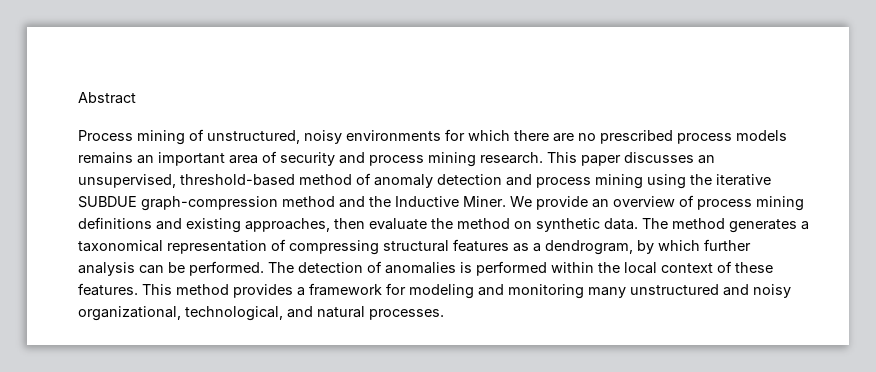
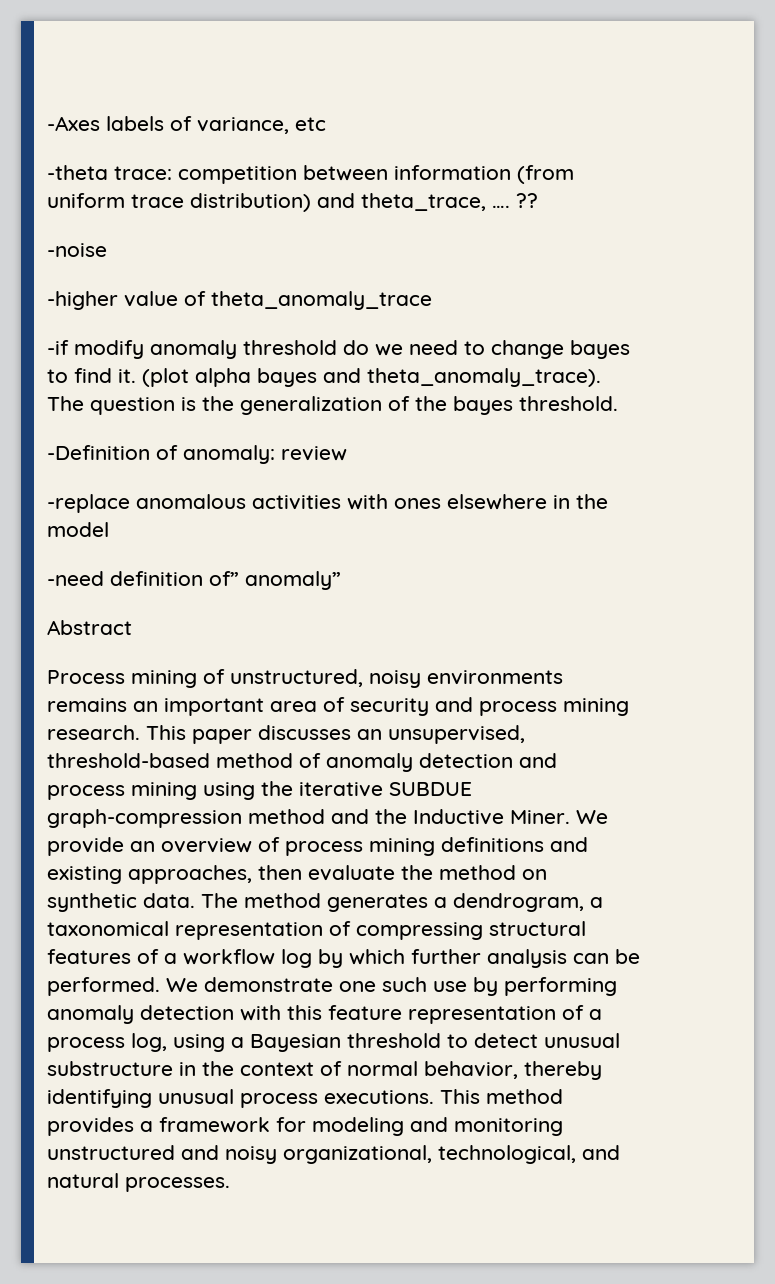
(78, 98) none -> [47,116,326,134] [47,165,574,184] [47,193,538,212] [47,243,107,257] [47,291,432,310] [47,340,630,359] [47,368,601,387] [47,396,618,415] [47,445,347,464] [47,494,608,513] [47,522,109,537] [47,571,341,590] -Axes labels of variance, etc // -theta trace: competition between information (from uniform trace distribution) and theta_trace, …. ?? // -noise // -higher value of theta_anomaly_trace // -if modify anomaly threshold do we need to change bayes to find it. (plot alpha bayes and theta_anomaly_trace). The question is the generalization of the bayes threshold. // -Definition of anomaly: review // -replace anomalous activities with ones elsewhere in the model // -need definition of” anomaly” //
[445,129,787,144] for which there are no prescribed process models -> (563, 677) none
(809, 225) none -> [453,893,603,912] dendrogram, a
[513,240,633,255] as a dendrogram, -> [137,949,312,968] of a workflow log
[268,261,773,276] [78,283,138,296] The detection of anomalies is performed within the local context of these features. -> [166,977,617,996] [47,1005,602,1024] [47,1033,620,1052] [47,1061,602,1080] [47,1089,434,1108] We demonstrate one such use by performing anomaly detection with this feature representation of a process log, using a Bayesian threshold to detect unusual substructure in the context of normal behavior, thereby identifying unusual process executions.
[588,287,626,298] many -> (563, 1127) none

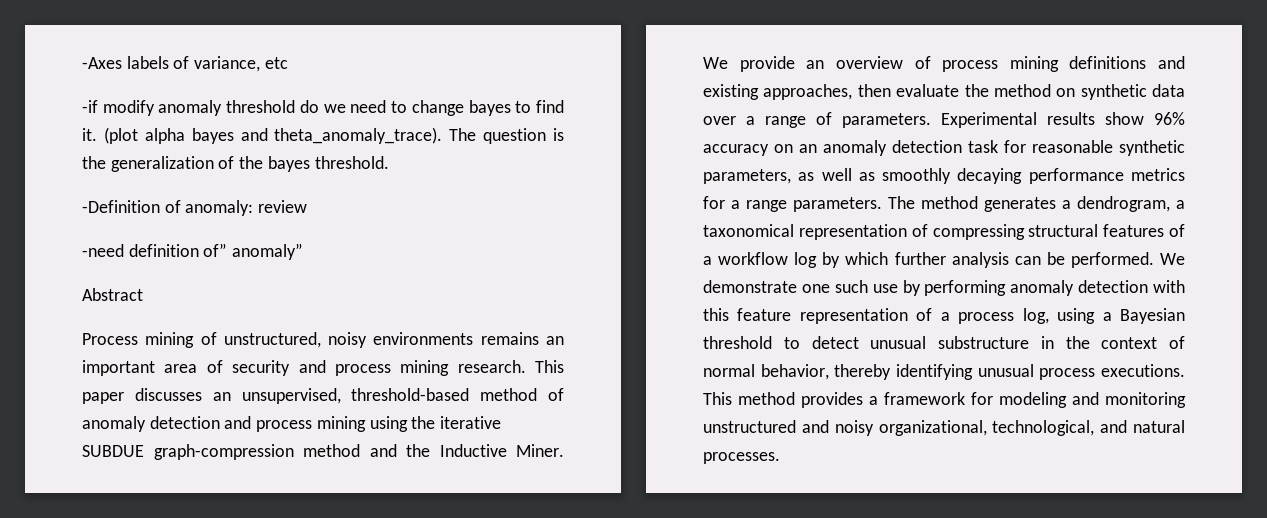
[47,165,574,184] [47,193,538,212] [47,243,107,257] [47,291,432,310] // -theta trace: competition between information (from uniform trace distribution) and theta_trace, …. ?? // -noise // -higher value of theta_anomaly_trace -> (288, 63) none
[47,494,608,513] [47,522,109,537] // -replace anomalous activities with ones elsewhere in the model -> (308, 206) none
[143,893,195,908] data. -> [1152,84,1185,97] [703,112,1185,128] [703,140,1185,156] [703,168,1185,184] [703,196,882,212] data over a range of parameters. Experimental results show 96% accuracy on an anomaly detection task for reasonable synthetic parameters, as well as smoothly decaying performance metrics for a range parameters.

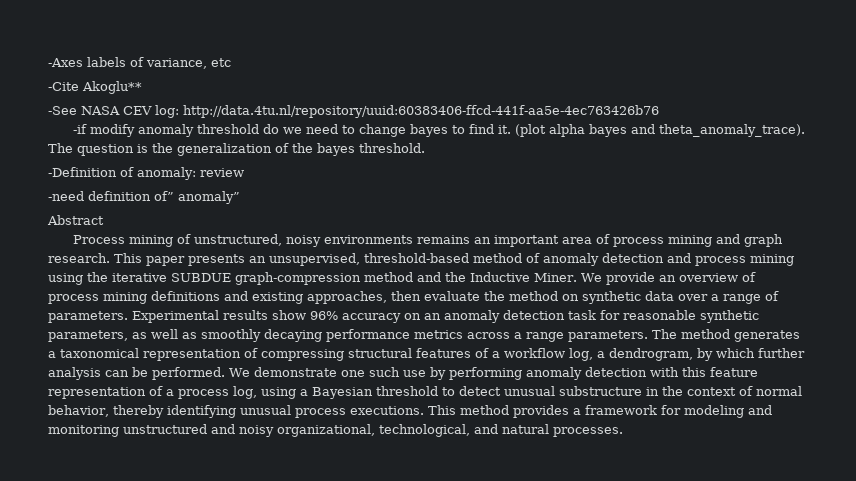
(288, 63) none -> [48,81,142,94] [48,105,659,118] // -Cite Akoglu** // -See NASA CEV log: http://data.4tu.nl/repository/uuid:60383406-ffcd-441f-aa5e-4ec763426b76
[232,360,450,376] security and process mining -> [613,234,784,247] process mining and graph
[134,388,202,401] discusses -> [188,254,245,266] presents
[703,196,725,209] for -> [467,332,510,339] across
[1077,196,1185,212] dendrogram, a -> (56, 354) none
[794,252,818,268] log -> [569,348,693,361] log, a dendrogram,

